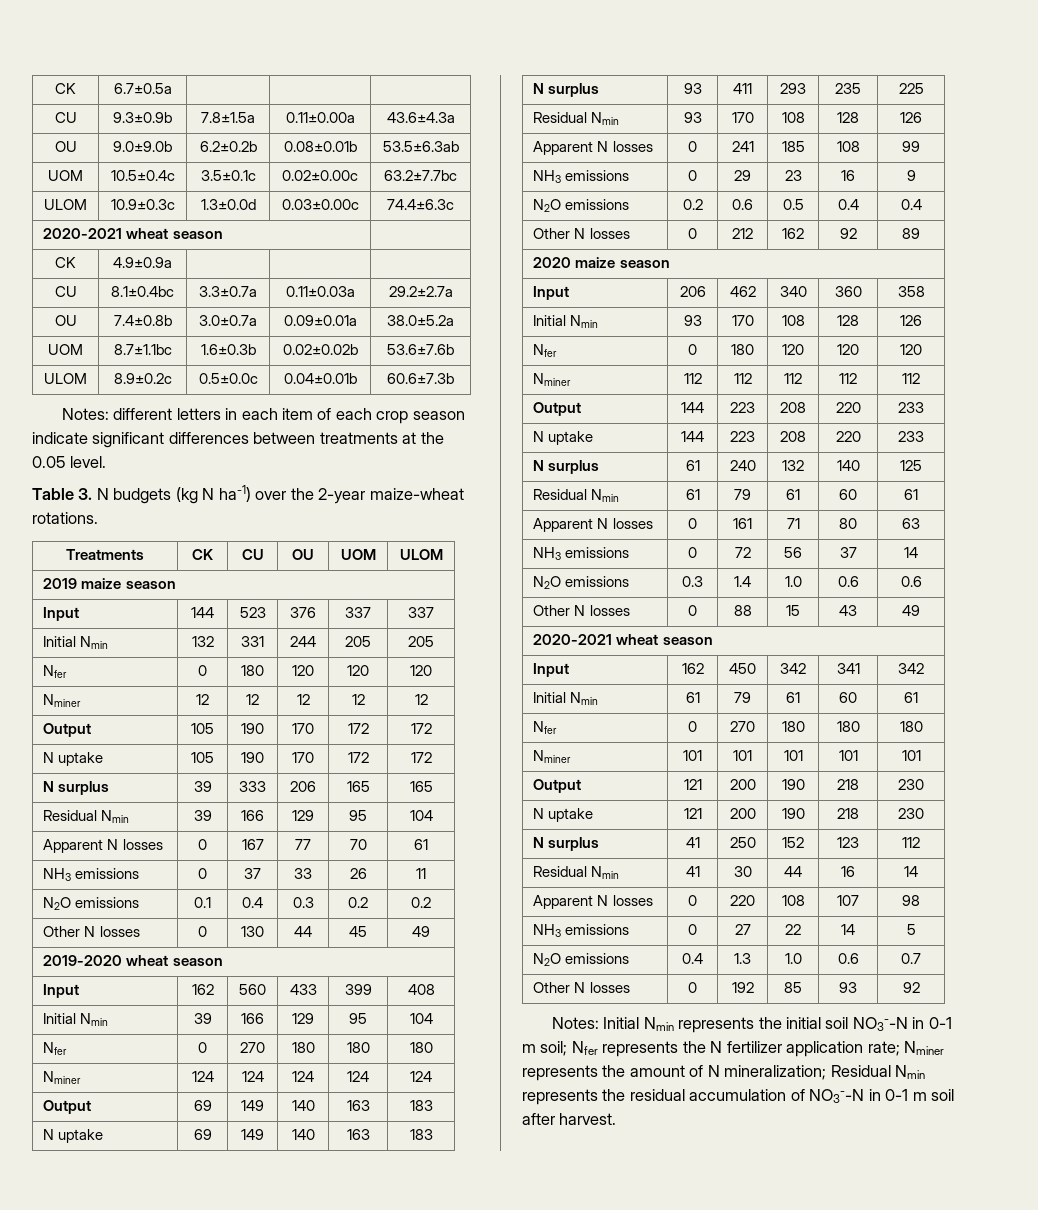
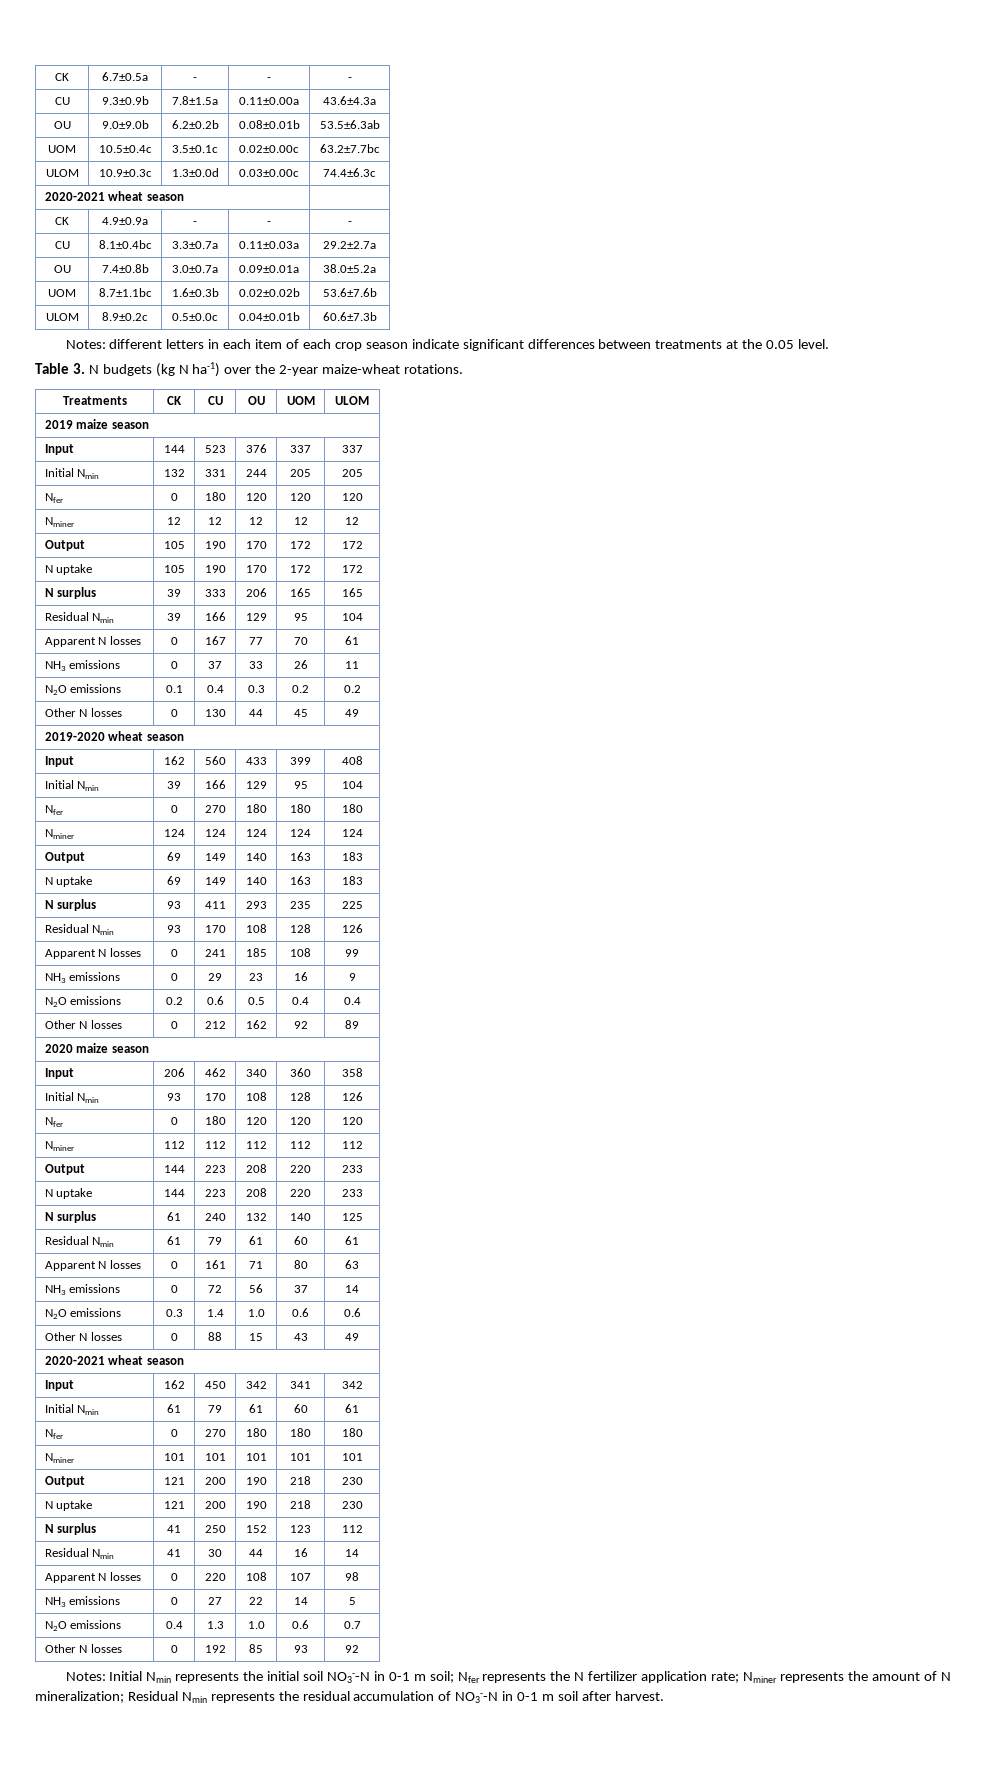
(172, 88) | | -> [193,77,197,81] [267,77,271,81] [347,77,352,81] - | - | -
(172, 262) | | -> [193,221,197,225] [267,221,271,225] [347,221,352,225] - | - | -

